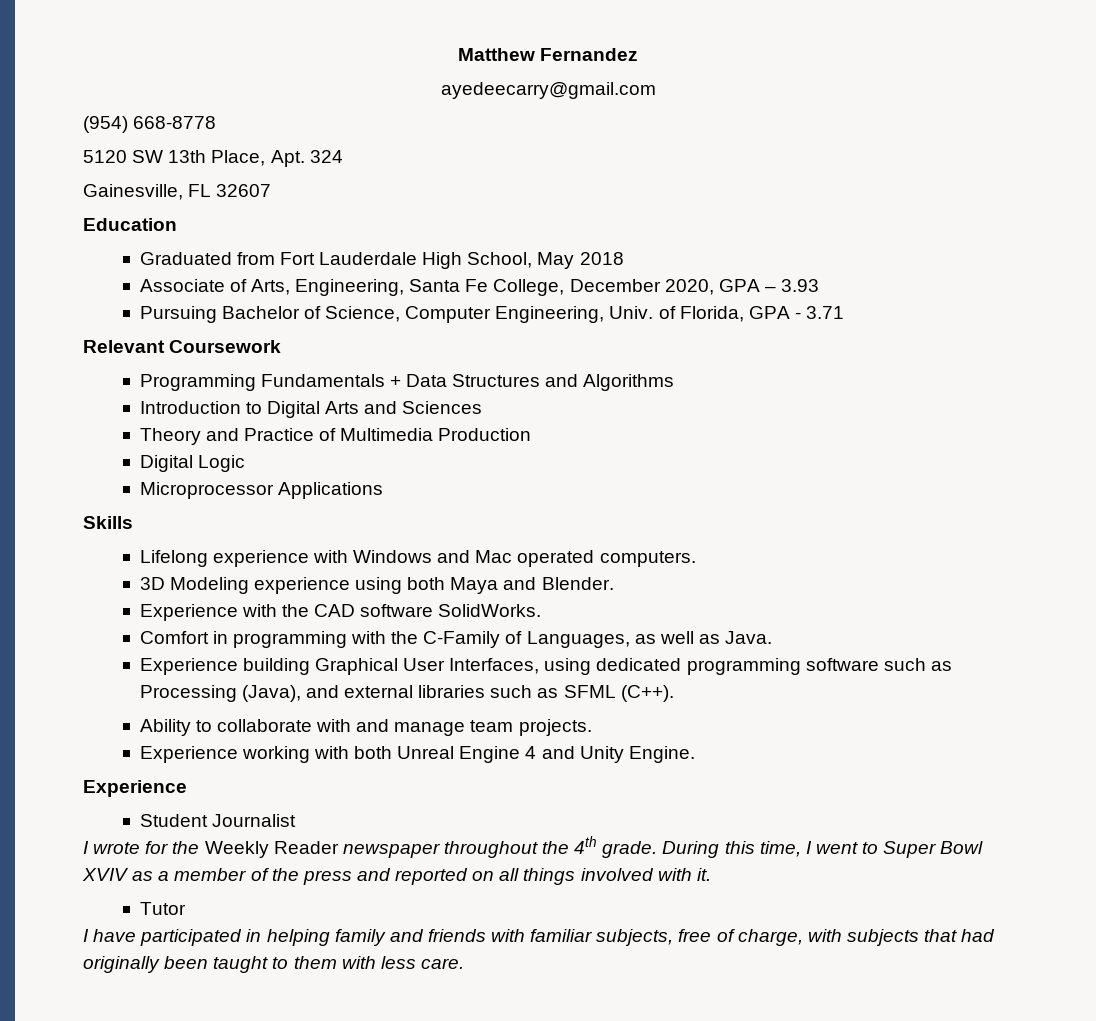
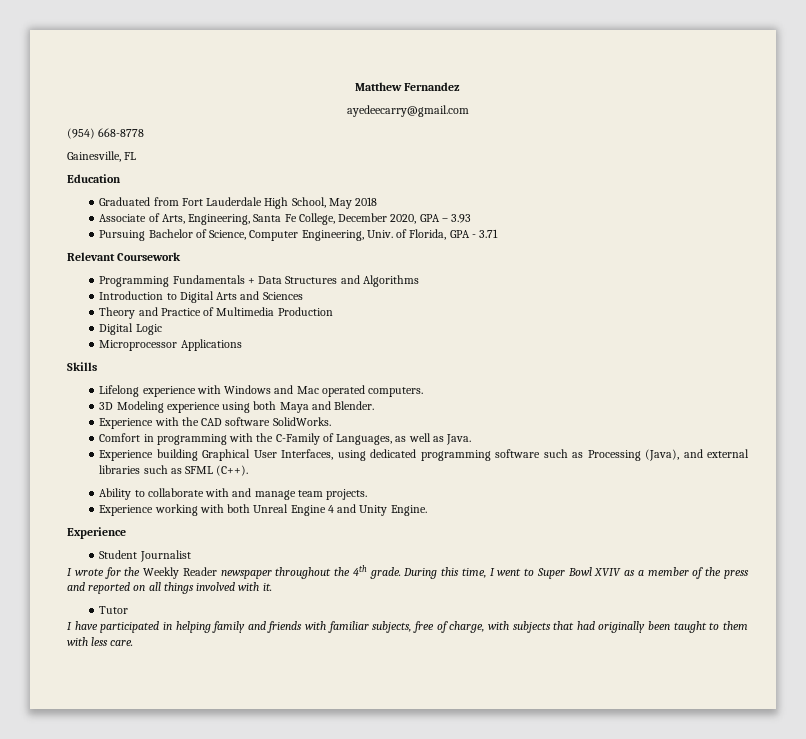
[83,150,343,167] // 5120 SW 13th Place, Apt. 324 -> (145, 132) none
[216,184,272,197] 32607 -> (137, 156) none

